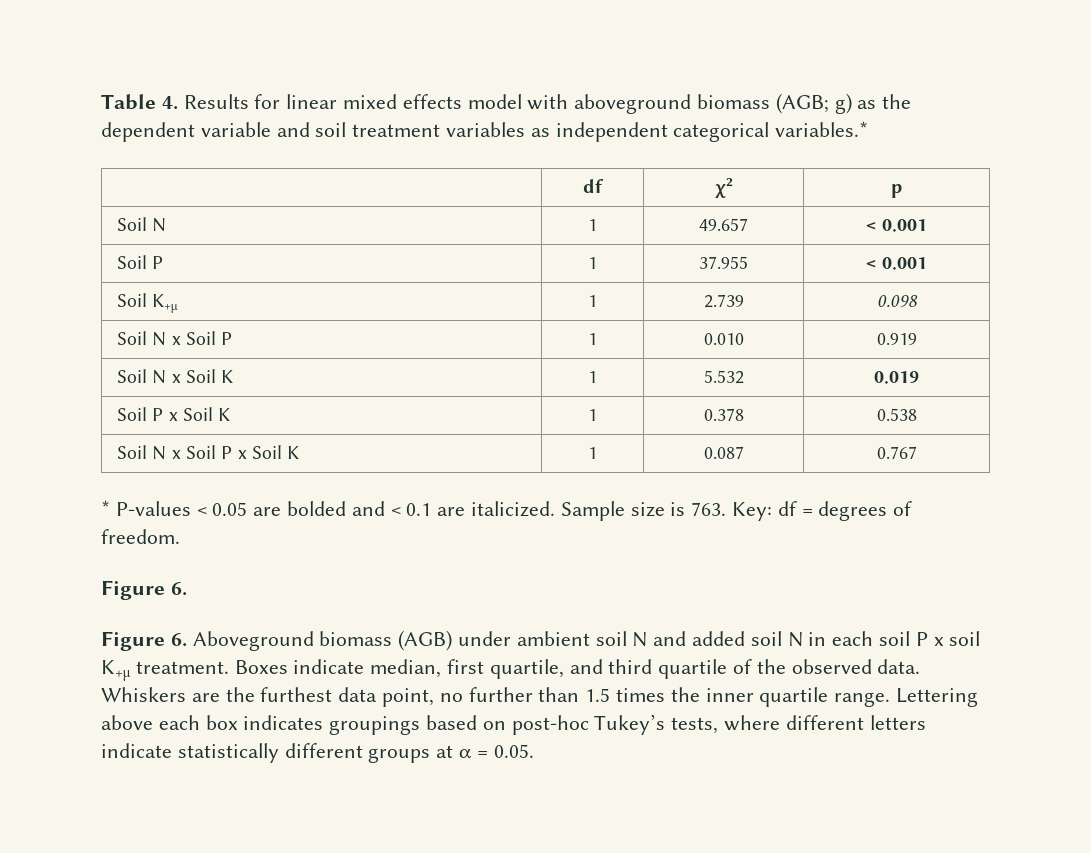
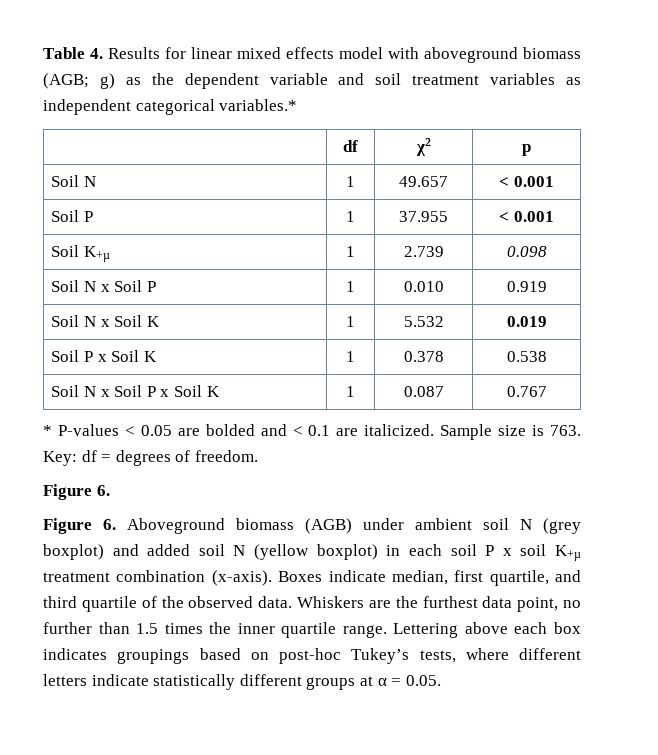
(648, 639) none -> [543,518,581,534] [43,544,104,560] (grey boxplot)
(803, 639) none -> [254,544,378,560] (yellow boxplot)
[135,661,229,674] treatment. -> [43,570,272,586] treatment combination (x-axis).

